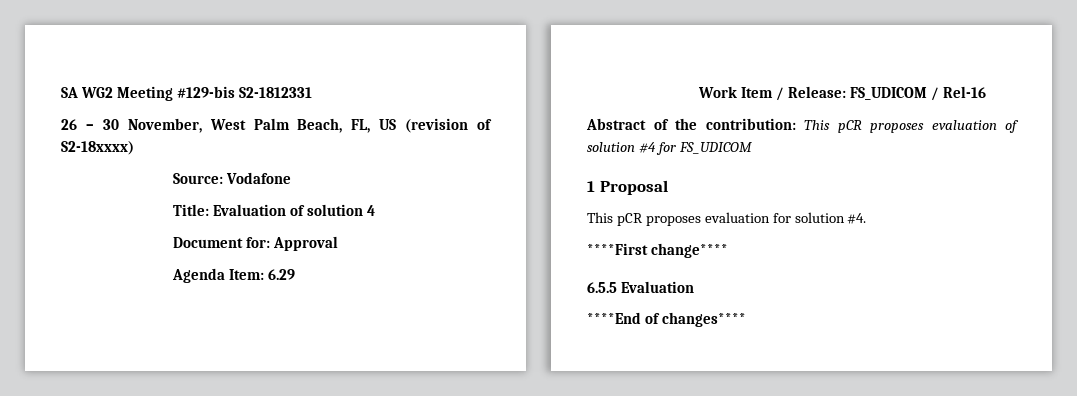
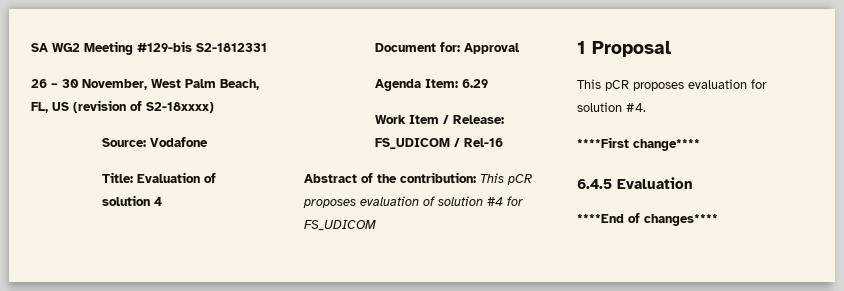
[587,282,617,293] 6.5.5 -> [577,179,612,189] 6.4.5

